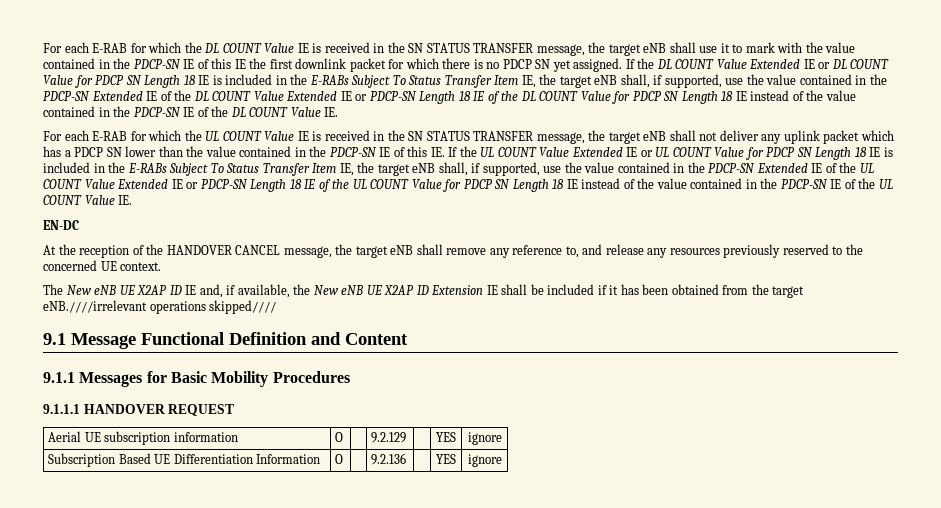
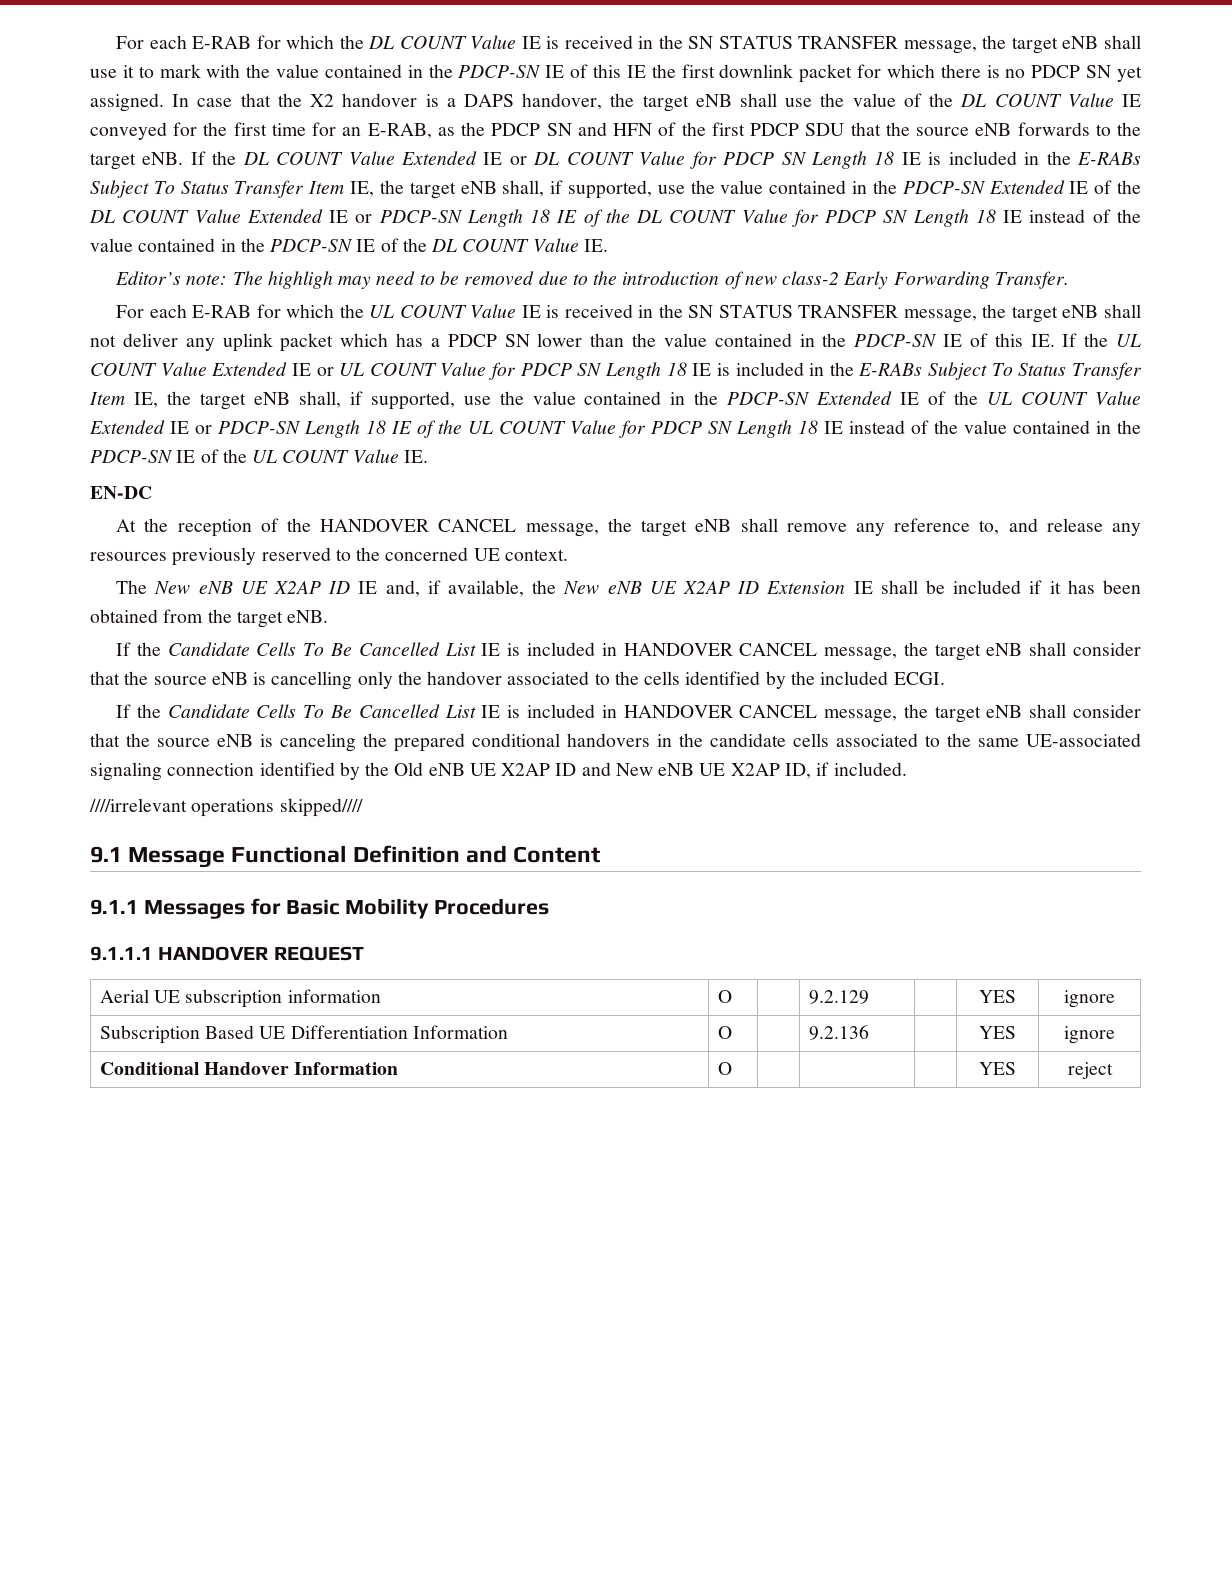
(623, 65) none -> [172,93,1142,112] [90,122,1142,140] [90,152,184,170] In case that the X2 handover is a DAPS handover, the target eNB shall use the value of the DL COUNT Value IE conveyed for the first time for an E-RAB, as the PDCP SN and HFN of the first PDCP SDU that the source eNB forwards to the target eNB.
(339, 112) none -> [115,271,1069,289] // Editor’s note: The highligh may need to be removed due to the introduction of new class-2 Early Forwarding Transfer.
[43,300,147,313] eNB.////irrelevant -> [287,610,329,623] [116,642,1142,661] [90,671,945,690] [116,704,1142,723] [90,733,1141,752] [90,762,907,781] [89,798,187,812] eNB. // If the Candidate Cells To Be Cancelled List IE is included in HANDOVER CANCEL message, the target eNB shall consider that the source eNB is cancelling only the handover associated to the cells identified by the included ECGI. // If the Candidate Cells To Be Cancelled List IE is included in HANDOVER CANCEL message, the target eNB shall consider that the source eNB is canceling the prepared conditional handovers in the candidate cells associated to the same UE-associated signaling connection identified by the Old eNB UE X2AP ID and New eNB UE X2AP ID, if included. // ////irrelevant
(502, 460) none -> [99,1062,399,1075] [717,1062,732,1075] [979,1062,1016,1075] [1067,1062,1113,1079] // Conditional Handover Information | O | | | | YES | reject

